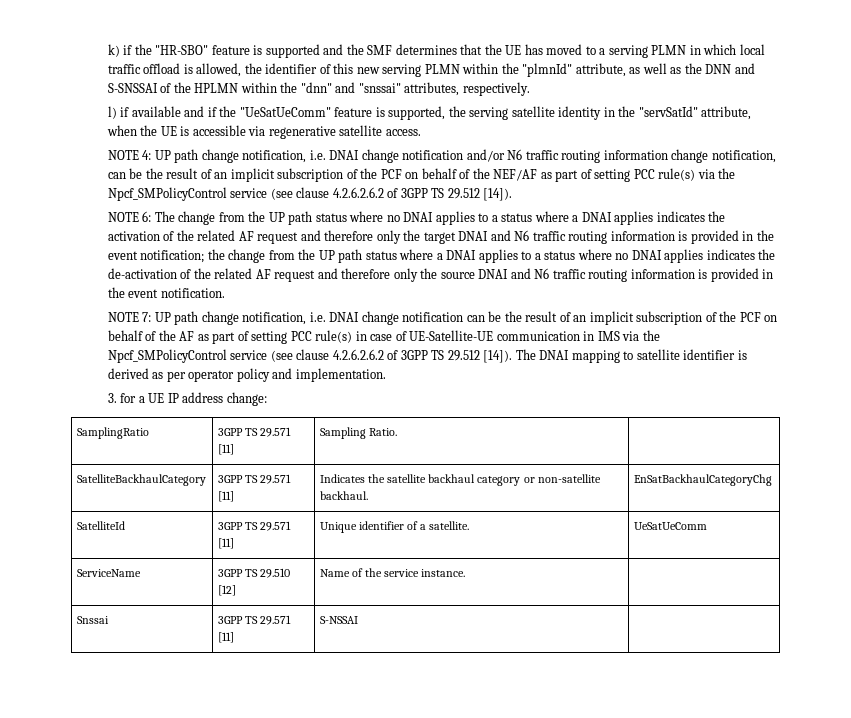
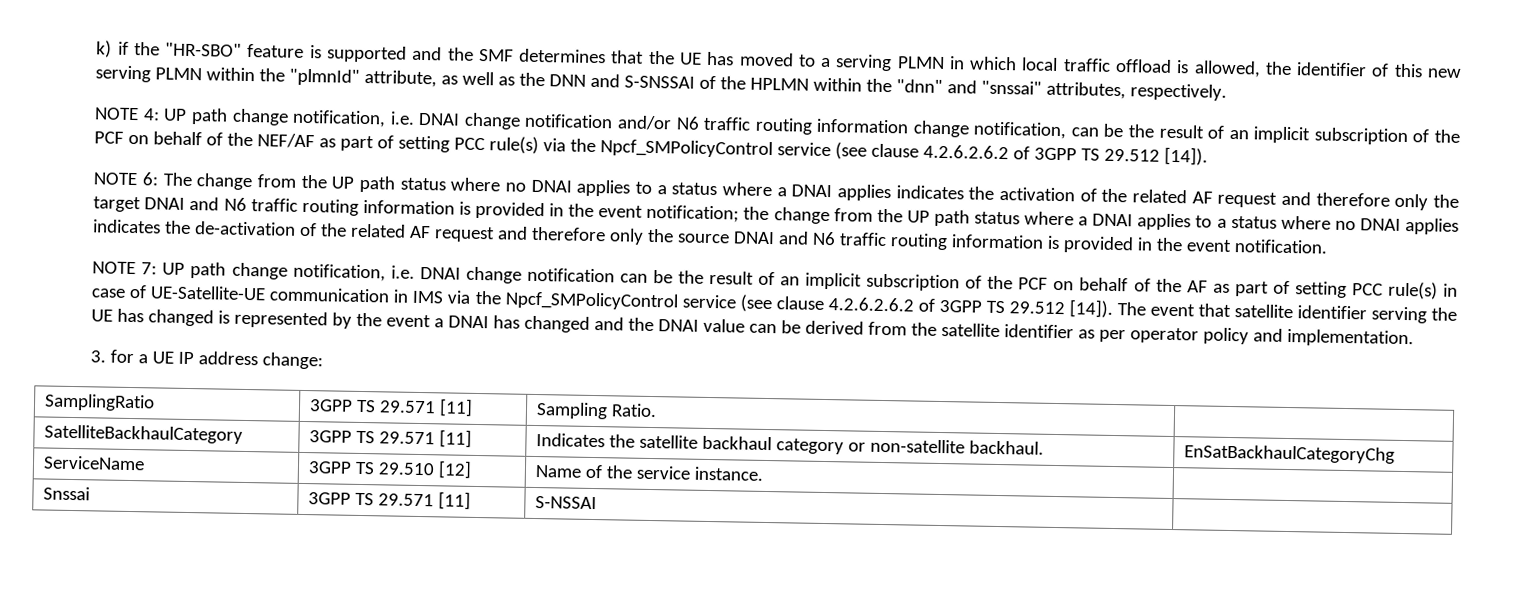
[107,106,752,120] [106,125,421,139] // l) if available and if the "UeSatUeComm" feature is supported, the serving satellite identity in the "servSatId" attribute, when the UE is accessible via regenerative satellite access. -> (1228, 92) none
[539,349,747,363] [107,368,149,379] DNAI mapping to satellite identifier is derived -> [1149,303,1458,324] [91,308,1075,339] event that satellite identifier serving the UE has changed is represented by the event a DNAI has changed and the DNAI value can be derived from the satellite identifier
[76,521,125,530] [217,521,292,531] [217,538,234,549] [319,521,470,533] [633,522,707,530] // SatelliteId | 3GPP TS 29.571 [11] | Unique identifier of a satellite. | UeSatUeComm -> (1396, 454) none

